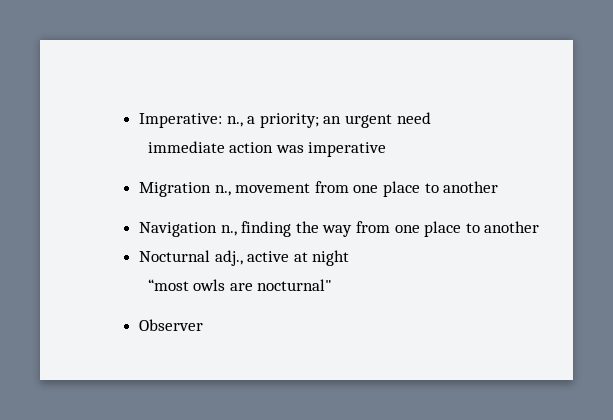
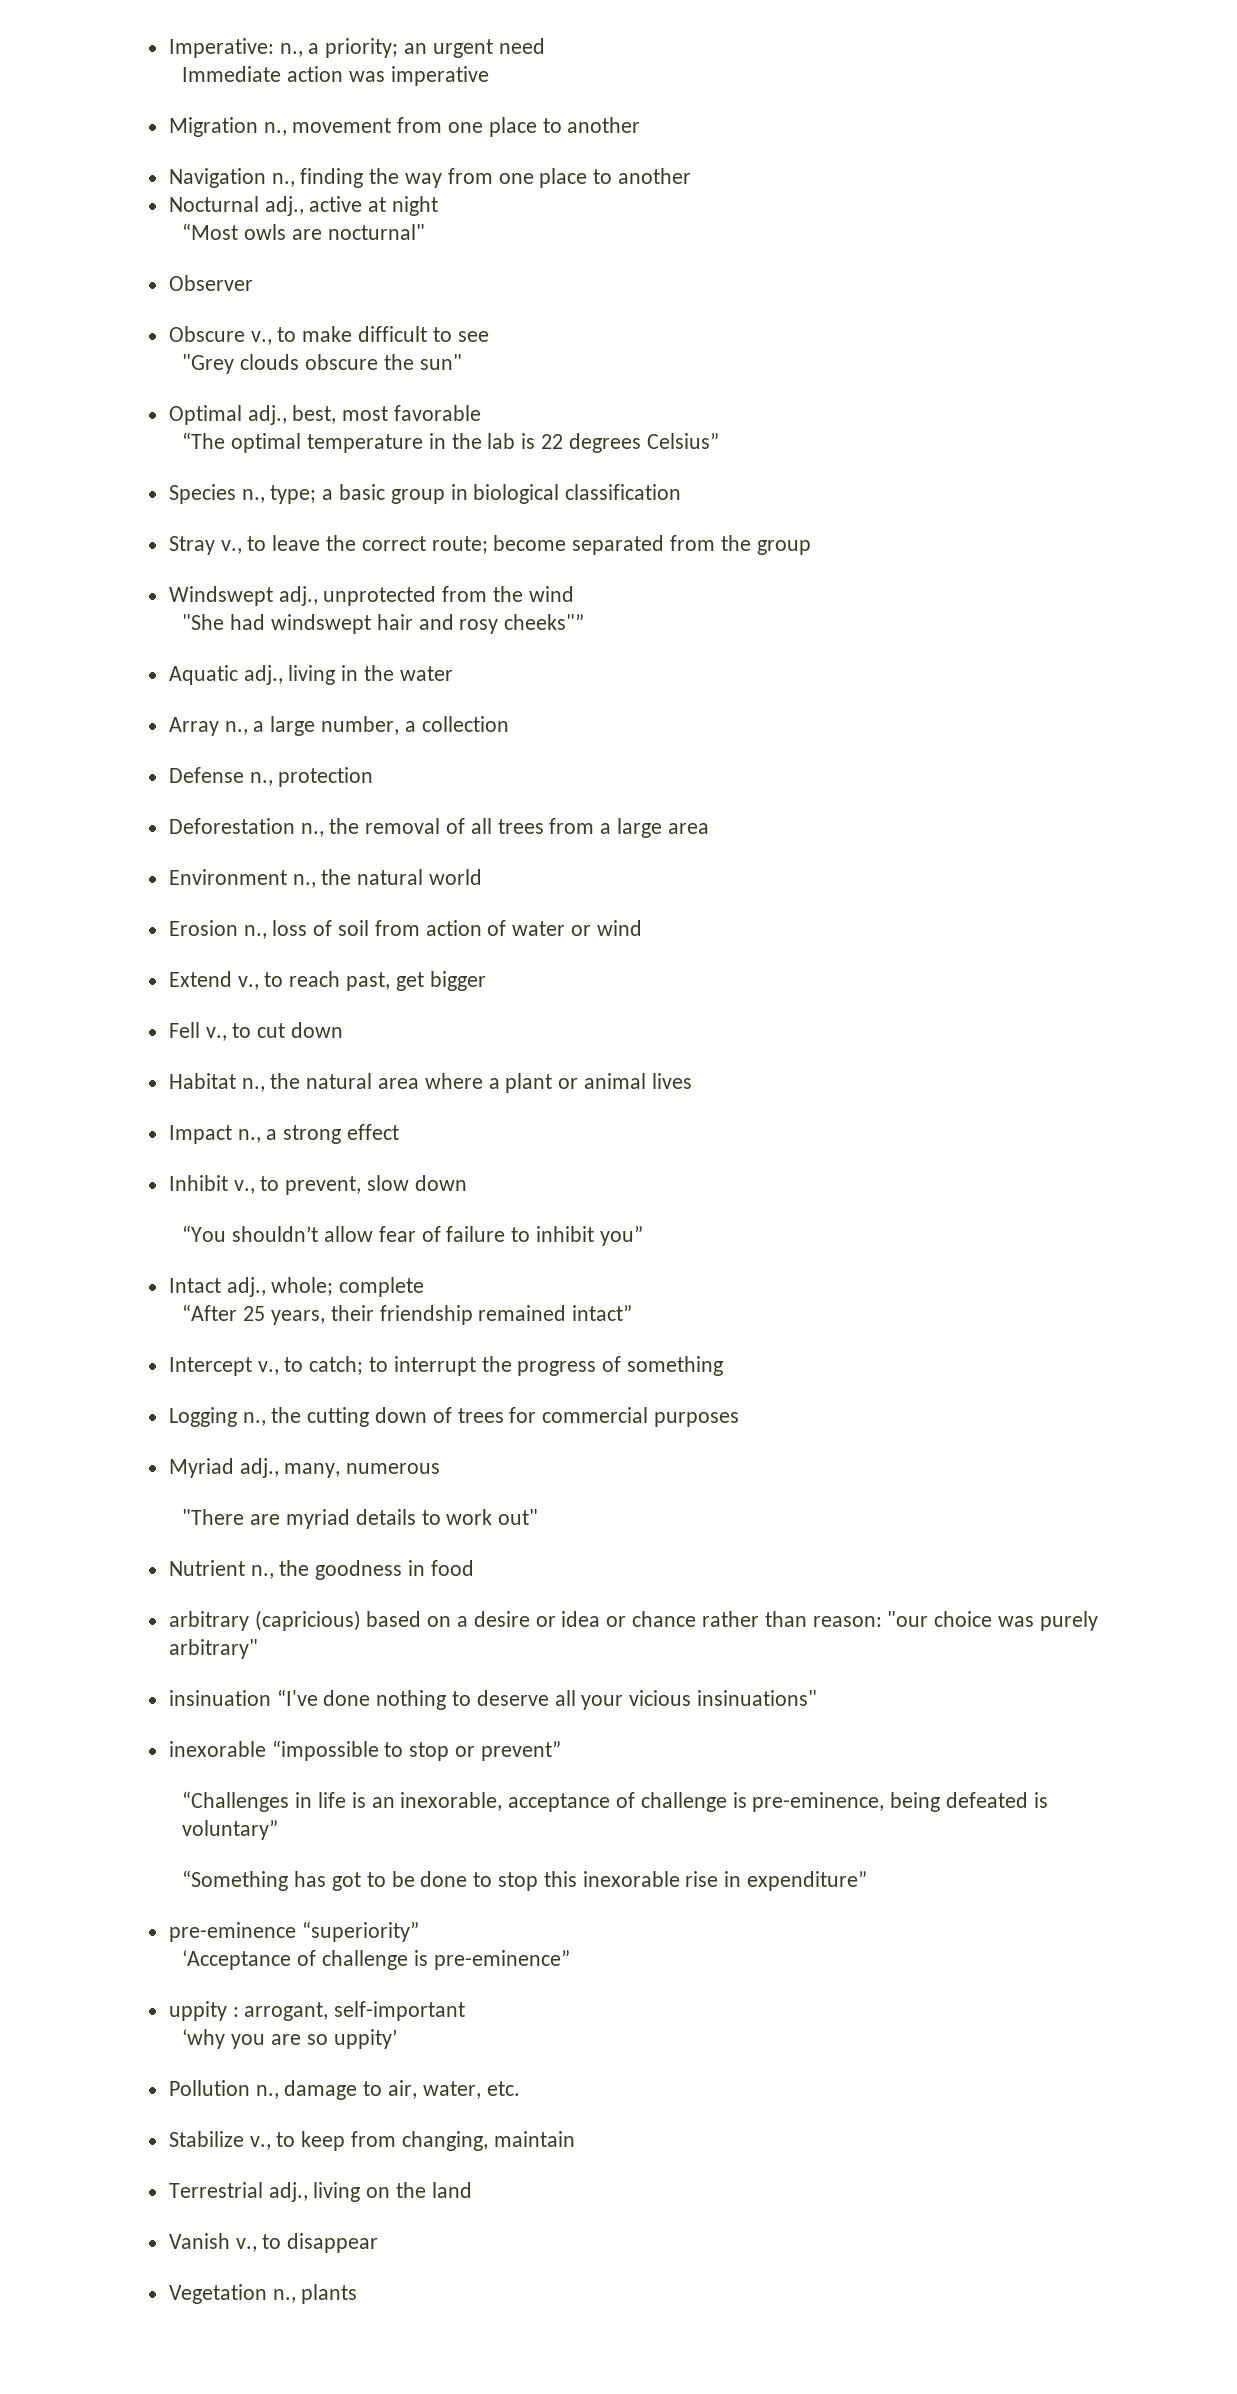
[147,141,225,153] immediate -> [182,66,282,82] Immediate
[147,279,189,291] “most -> [182,223,239,240] “Most
(204, 325) none -> [168,326,489,345] [182,354,462,374] [168,405,482,425] [182,432,719,453] [168,484,682,504] [168,535,811,555] [168,586,574,606] [182,614,585,634] [168,665,453,685] [168,716,509,736] [168,767,374,787] [168,818,709,838] [168,869,483,888] [168,920,642,939] [168,971,486,991] [168,1022,344,1041] [168,1073,692,1093] [168,1124,400,1144] [168,1175,467,1195] [182,1225,643,1246] [168,1277,425,1297] [182,1304,633,1325] [168,1356,724,1376] [168,1407,740,1427] [168,1458,441,1478] [182,1509,539,1529] [168,1560,474,1580] [168,1610,1098,1631] [168,1639,258,1659] [168,1689,818,1710] [168,1740,561,1761] [182,1791,1048,1812] [182,1820,279,1840] [182,1870,868,1891] [168,1921,419,1942] [182,1950,570,1970] [168,2001,466,2021] [182,2029,397,2049] [168,2080,520,2100] [168,2131,575,2151] [168,2182,472,2202] [168,2233,379,2253] [168,2284,358,2304] // Obscure v., to make difficult to see // "Grey clouds obscure the sun" // Optimal adj., best, most favorable // “The optimal temperature in the lab is 22 degrees Celsius” // Species n., type; a basic group in biological classification // Stray v., to leave the correct route; become separated from the group // Windswept adj., unprotected from the wind // "She had windswept hair and rosy cheeks"” // Aquatic adj., living in the water // Array n., a large number, a collection // Defense n., protection // Deforestation n., the removal of all trees from a large area // Environment n., the natural world // Erosion n., loss of soil from action of water or wind // Extend v., to reach past, get bigger // Fell v., to cut down // Habitat n., the natural area where a plant or animal lives // Impact n., a strong effect // Inhibit v., to prevent, slow down // “You shouldn’t allow fear of failure to inhibit you” // Intact adj., whole; complete // “After 25 years, their friendship remained intact” // Intercept v., to catch; to interrupt the progress of something // Logging n., the cutting down of trees for commercial purposes // Myriad adj., many, numerous // "There are myriad details to work out" // Nutrient n., the goodness in food // arbitrary (capricious) based on a desire or idea or chance rather than reason: "our choice was purely arbitrary" // insinuation “I've done nothing to deserve all your vicious insinuations" // inexorable “impossible to stop or prevent” // “Challenges in life is an inexorable, acceptance of challenge is pre-eminence, being defeated is voluntary” // “Something has got to be done to stop this inexorable rise in expenditure” // pre-eminence “superiority” // ‘Acceptance of challenge is pre-eminence” // uppity : arrogant, self-important // ‘why you are so uppity’ // Pollution n., damage to air, water, etc. // Stabilize v., to keep from changing, maintain // Terrestrial adj., living on the land // Vanish v., to disappear // Vegetation n., plants

